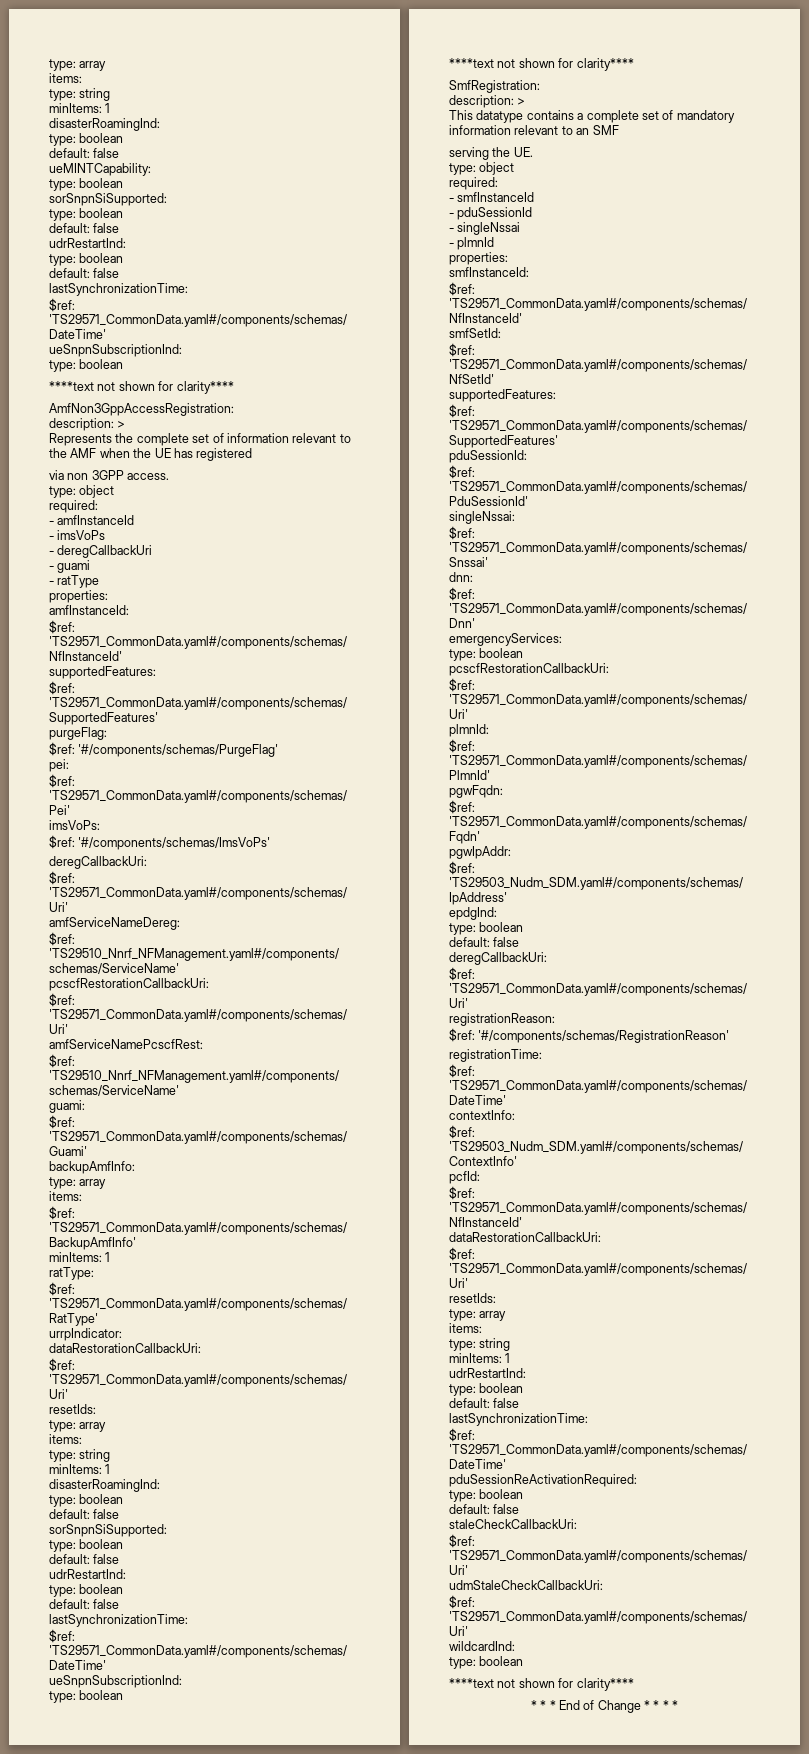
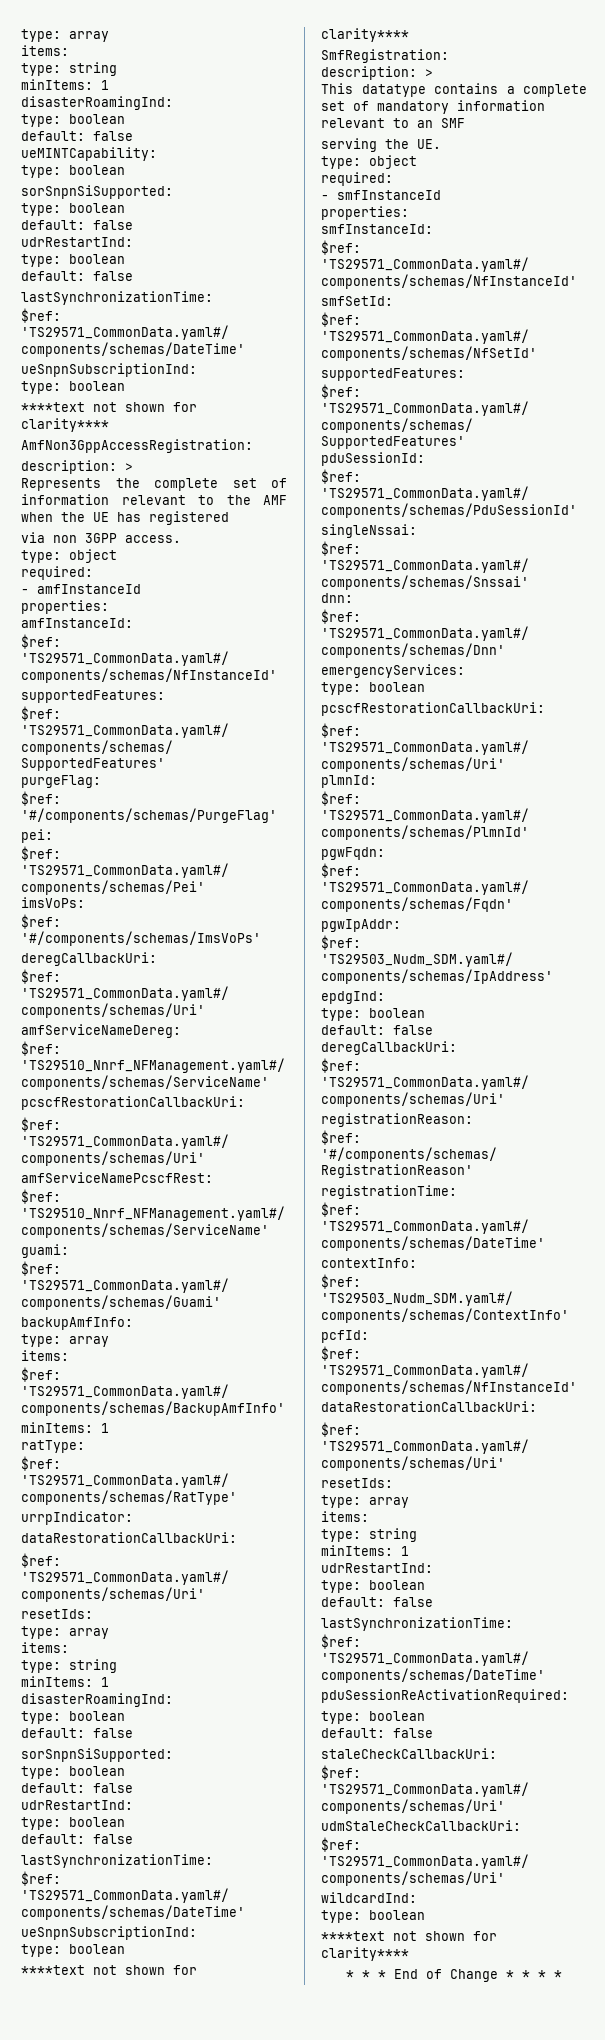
[49,530,106,540] [49,545,153,558] [49,560,91,573] [49,575,100,588] // - imsVoPs // - deregCallbackUri // - guami // - ratType -> (141, 589) none
[449,207,533,220] [449,222,521,235] [449,237,495,250] // - pduSessionId // - singleNssai // - plmnId -> (441, 195) none

